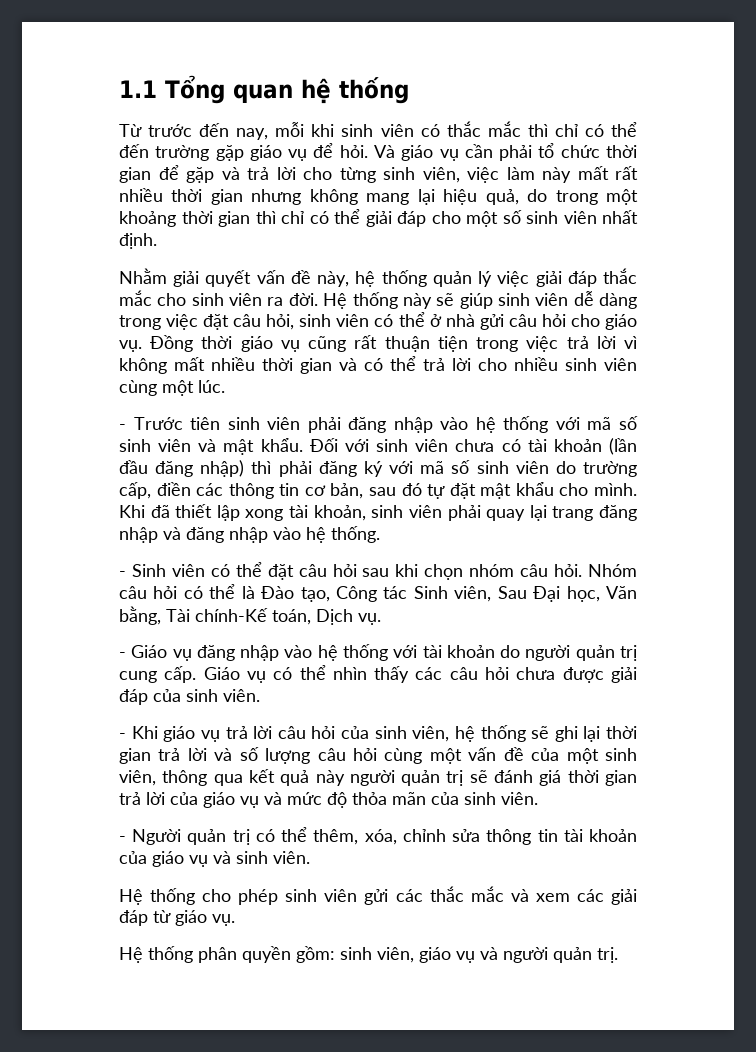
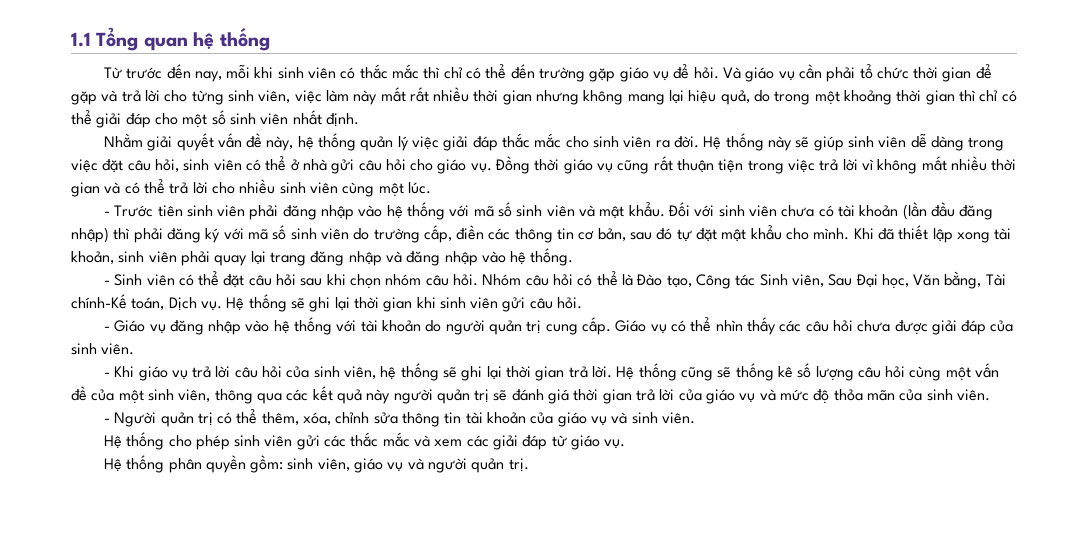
(381, 619) none -> [226,294,583,312] Hệ thống sẽ ghi lại thời gian khi sinh viên gửi câu hỏi.
[187,748,233,761] lời và -> [591,363,793,381] lời. Hệ thống cũng sẽ thống kê
(243, 780) none -> [286,389,309,401] các

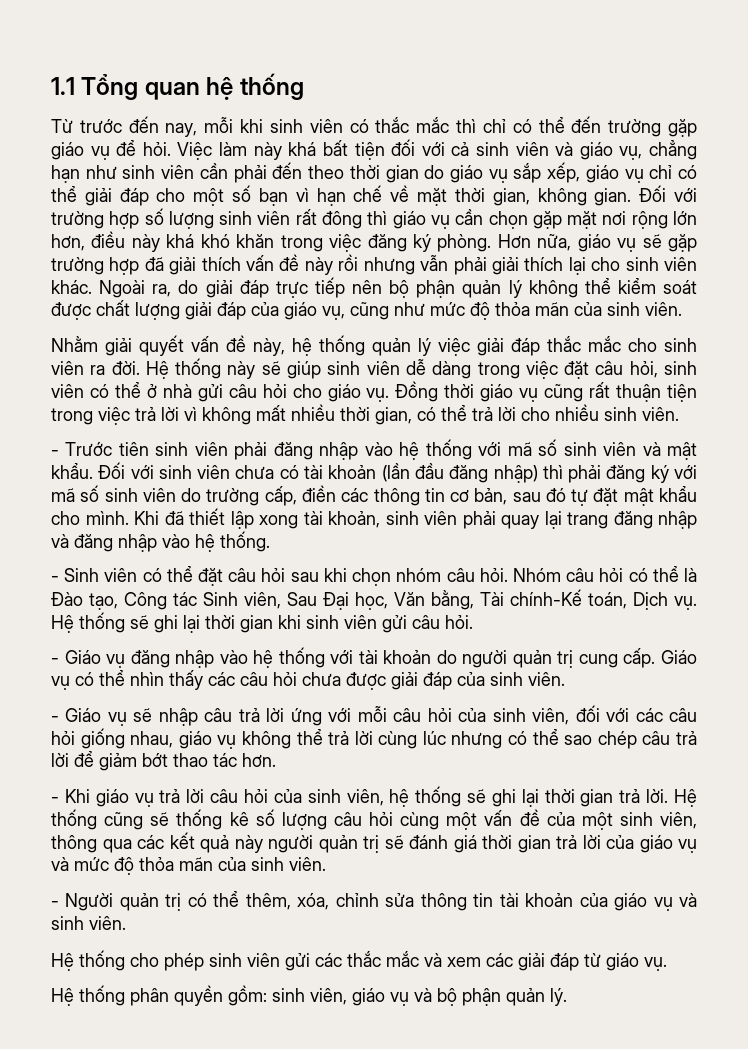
[722,64,992,82] [71,87,976,105] Và giáo vụ cần phải tổ chức thời gian để gặp và trả lời cho từng sinh viên, việc làm này mất rất nhiều thời gian nhưng không mang lại hiệu quả, do trong một khoảng thời gian thì -> [177,139,697,160] [51,162,644,183] Việc làm này khá bất tiện đối với cả sinh viên và giáo vụ, chẳng hạn như sinh viên cần phải đến theo thời gian do giáo vụ sắp xếp, giáo vụ
[229,110,359,127] sinh viên nhất định. -> [258,185,698,206] [51,208,697,229] [51,231,697,252] [51,254,697,275] [51,277,697,298] [51,300,682,320] bạn vì hạn chế về mặt thời gian, không gian. Đối với trường hợp số lượng sinh viên rất đông thì giáo vụ cần chọn gặp mặt nơi rộng lớn hơn, điều này khá khó khăn trong việc đăng ký phòng. Hơn nữa, giáo vụ sẽ gặp trường hợp đã giải thích vấn đề này rồi nhưng vẫn phải giải thích lại cho sinh viên khác. Ngoài ra, do giải đáp trực tiếp nên bộ phận quản lý không thể kiểm soát được chất lượng giải đáp của giáo vụ, cũng như mức độ thỏa mãn của sinh viên.
[71,182,121,197] gian và -> [375,407,412,425] gian,
[309,182,431,197] viên cùng một lúc. -> [642,407,679,421] viên.
(135, 349) none -> [51,705,698,726] [51,728,697,749] [51,751,276,771] // - Giáo vụ sẽ nhập câu trả lời ứng với mỗi câu hỏi của sinh viên, đối với các câu hỏi giống nhau, giáo vụ không thể trả lời cùng lúc nhưng có thể sao chép câu trả lời để giảm bớt thao tác hơn.
[428,458,529,473] người quản trị. -> [437,988,567,1006] bộ phận quản lý.

